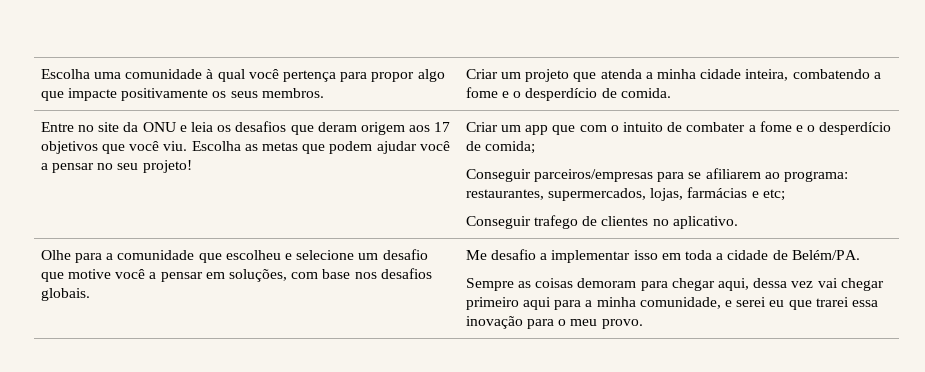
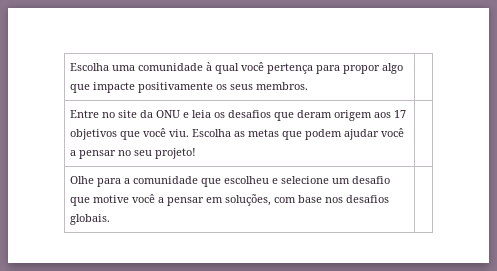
[465,69,881,82] [465,87,671,101] Criar um projeto que atenda a minha cidade inteira, combatendo a fome e o desperdício de comida. -> (308, 86) none
[465,121,892,135] [465,141,536,154] [465,168,849,182] [465,187,785,201] [465,215,738,229] Criar um app que com o intuito de combater a fome e o desperdício de comida; // Conseguir parceiros/empresas para se afiliarem ao programa: restaurantes, supermercados, lojas, farmácias e etc; // Conseguir trafego de clientes no aplicativo. -> (196, 153) none
[465,249,860,263] [465,278,884,291] [465,297,878,310] [465,316,643,329] Me desafio a implementar isso em toda a cidade de Belém/PA. // Sempre as coisas demoram para chegar aqui, dessa vez vai chegar primeiro aqui para a minha comunidade, e serei eu que trarei essa inovação para o meu provo. -> (110, 219) none

